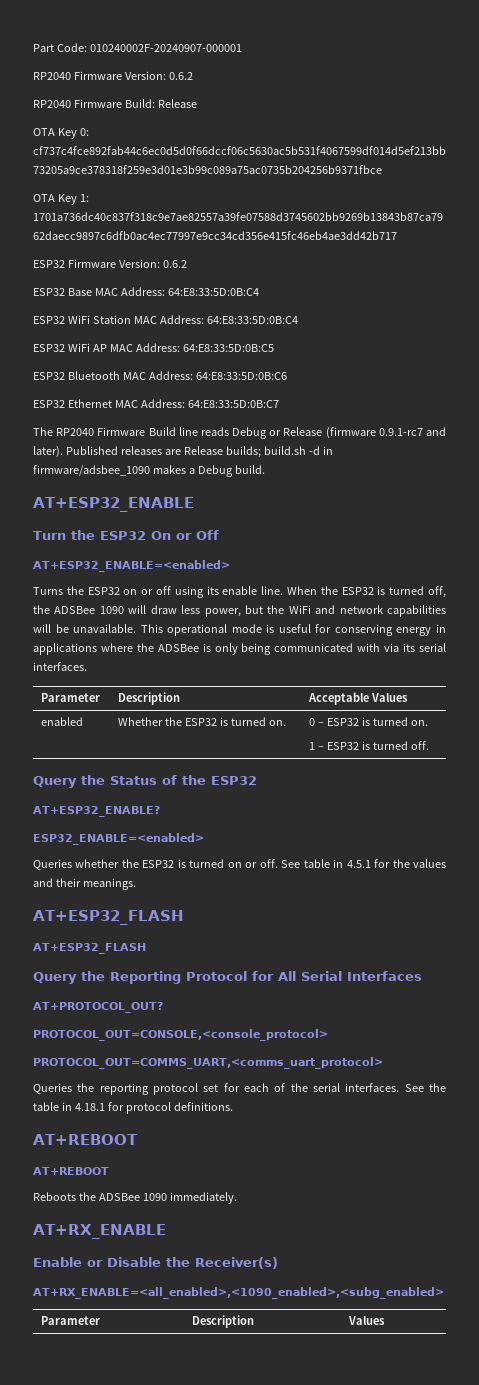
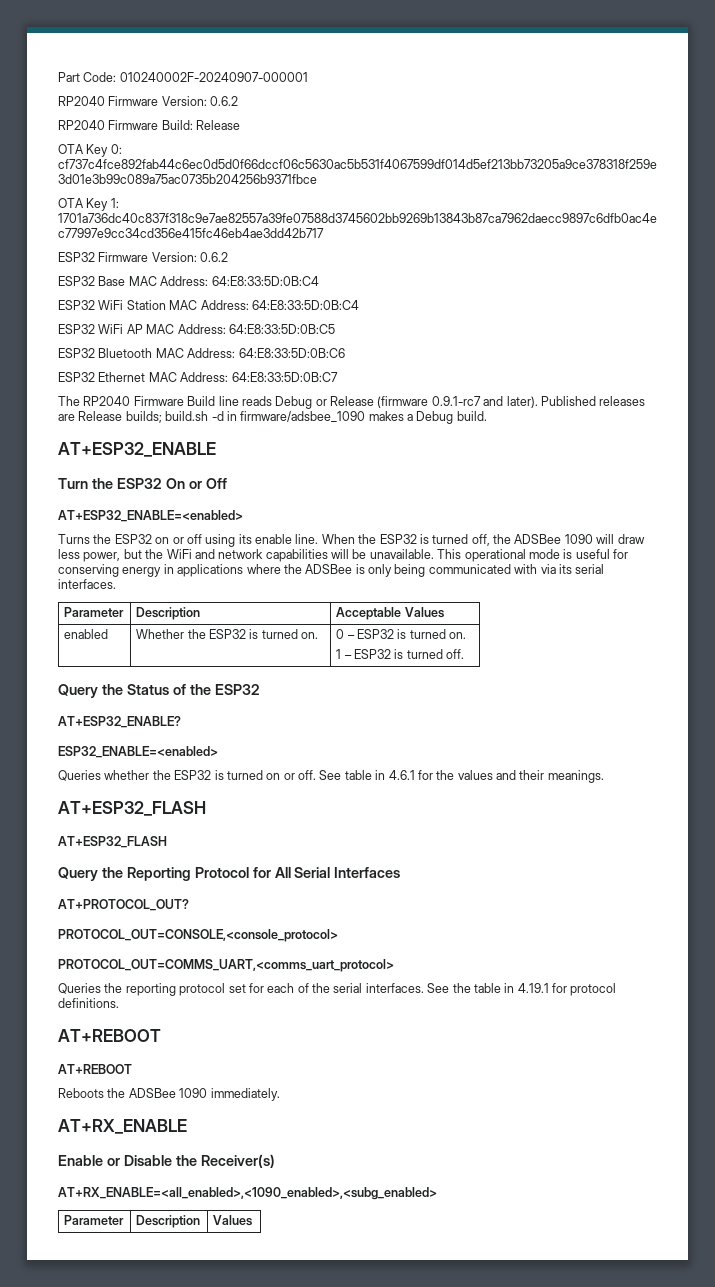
[346,860,371,868] 4.5.1 -> [388,770,415,780] 4.6.1
[74,1103,105,1111] 4.18.1 -> [517,983,549,993] 4.19.1

